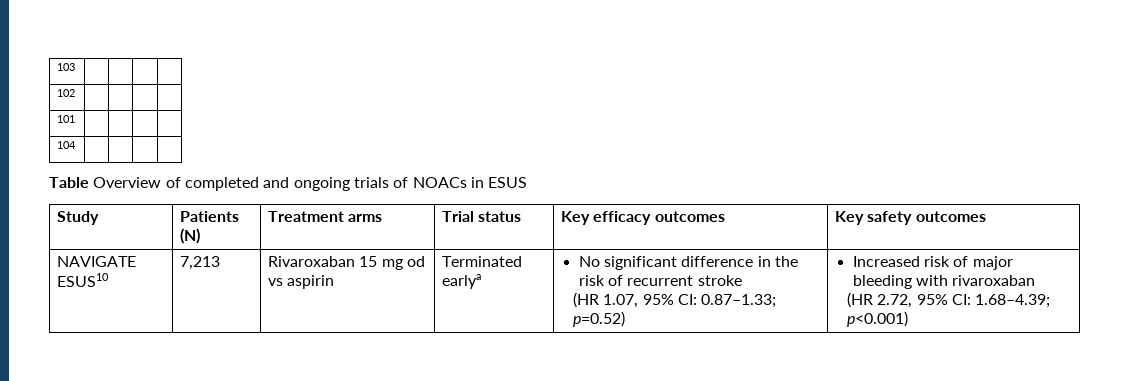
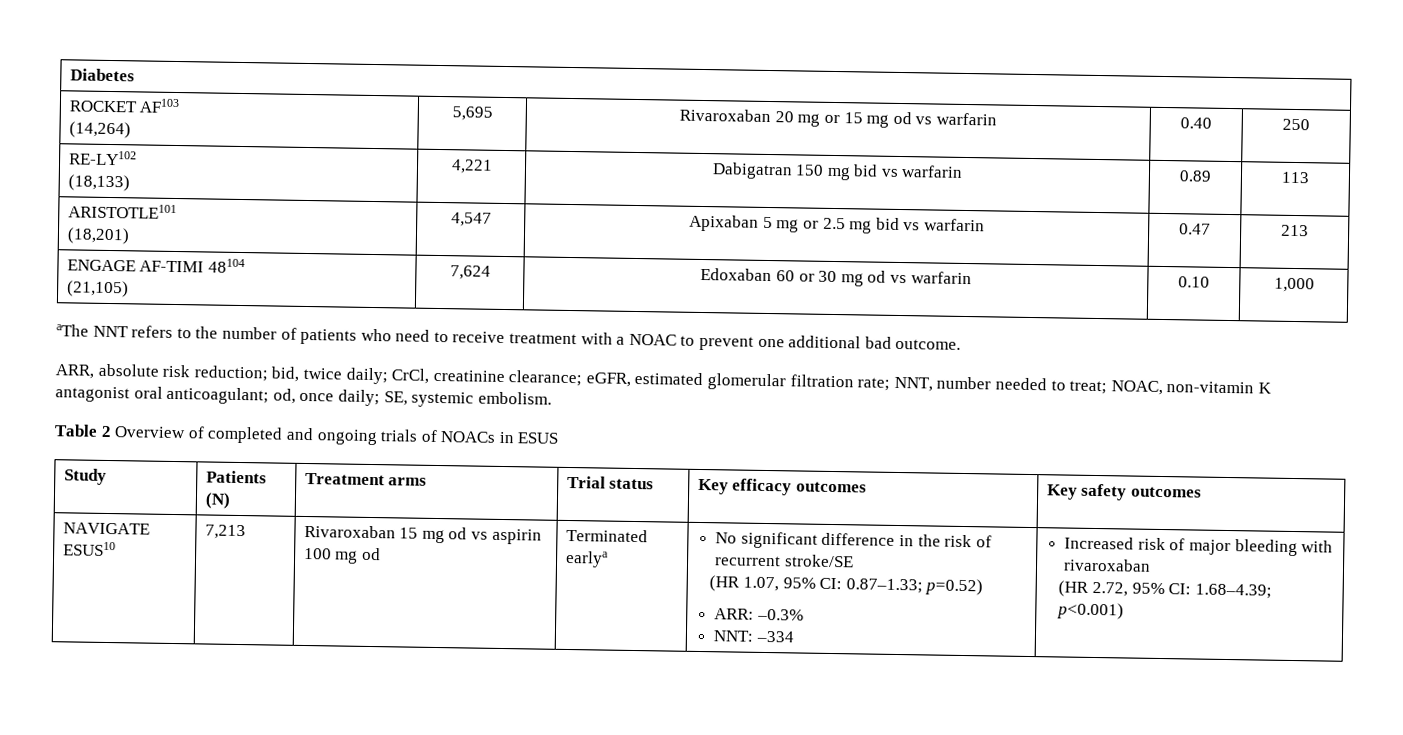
[57,63,76,71] [57,89,76,97] [57,115,76,123] [57,141,77,149] 103 | | | | // 102 | | | | // 101 | | | | // 104 | | | | -> [69,68,135,82] [68,98,181,114] [68,121,131,139] [451,106,493,121] [679,108,997,128] [1180,117,1212,129] [1282,118,1310,131] [68,150,137,166] [67,174,130,192] [450,159,493,174] [711,162,964,181] [1179,170,1212,182] [1281,171,1310,184] [67,203,177,220] [66,227,130,245] [450,212,492,227] [689,214,985,234] [1179,223,1211,235] [1281,224,1309,237] [66,258,245,274] [66,280,129,298] [449,265,491,280] [700,267,972,287] [1178,276,1210,288] [1273,277,1315,293] [56,324,962,351] [55,363,1272,396] [55,386,552,408] Diabetes // ROCKET AF103 // (14,264) | 5,695 | Rivaroxaban 20 mg or 15 mg od vs warfarin | 0.40 | 250 // RE-LY102 // (18,133) | 4,221 | Dabigatran 150 mg bid vs warfarin | 0.89 | 113 // ARISTOTLE101 // (18,201) | 4,547 | Apixaban 5 mg or 2.5 mg bid vs warfarin | 0.47 | 213 // ENGAGE AF-TIMI 48104 // (21,105) | 7,624 | Edoxaban 60 or 30 mg od vs warfarin | 0.10 | 1,000 // aThe NNT refers to the number of patients who need to receive treatment with a NOAC to prevent one additional bad outcome. // ARR, absolute risk reduction; bid, twice daily; CrCl, creatinine clearance; eGFR, estimated glomerular filtration rate; NNT, number needed to treat; NOAC, non-vitamin K antagonist oral anticoagulant; od, once daily; SE, systemic embolism.
(89, 182) none -> [100,425,112,438] 2
(335, 282) none -> [303,547,381,564] 100 mg od
[697,275,742,286] stroke -> [783,554,854,568] stroke/SE
(626, 319) none -> [714,608,804,621] [713,630,795,643] // ARR: –0.3% // NNT: –334

